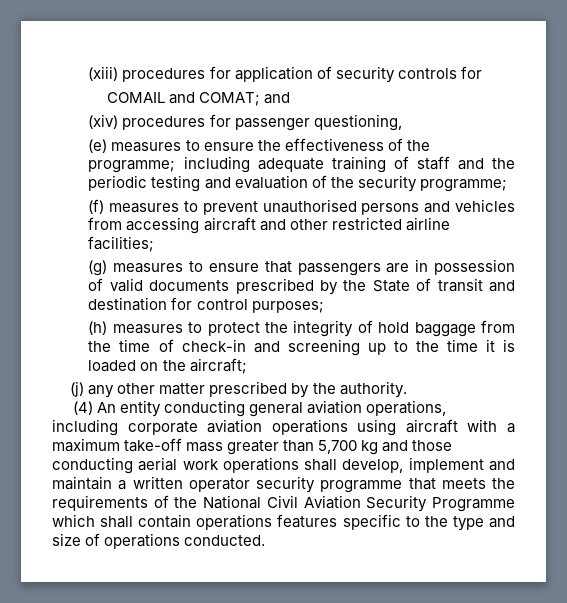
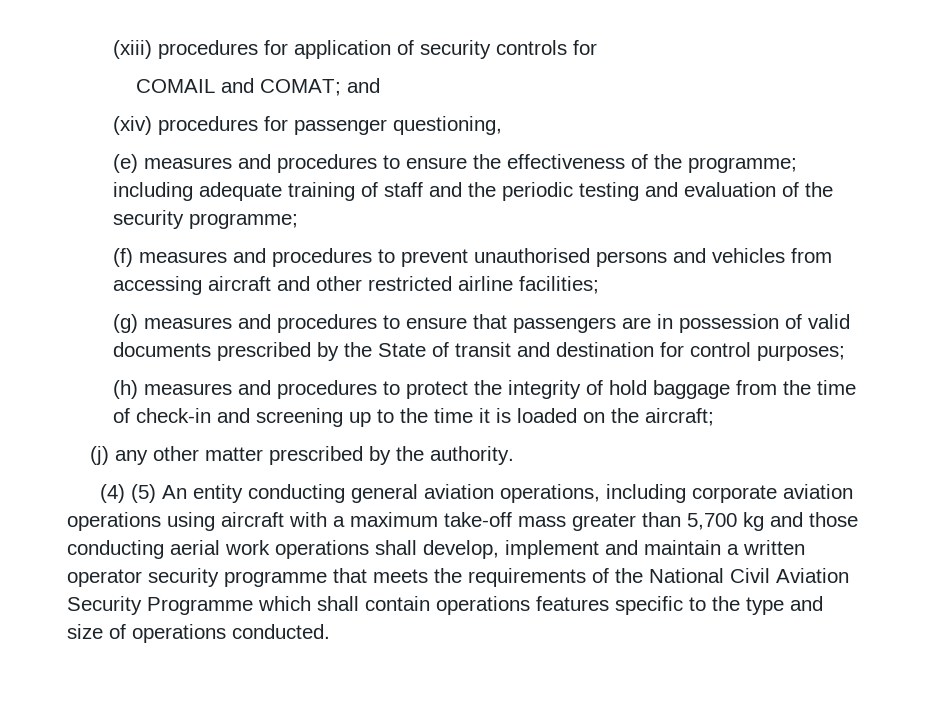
(182, 147) none -> [237,154,377,173] and procedures
(180, 208) none -> [232,248,372,267] and procedures
(184, 268) none -> [237,314,377,333] and procedures
(183, 329) none -> [237,380,377,399] and procedures
(93, 408) none -> [131,484,157,503] (5)

